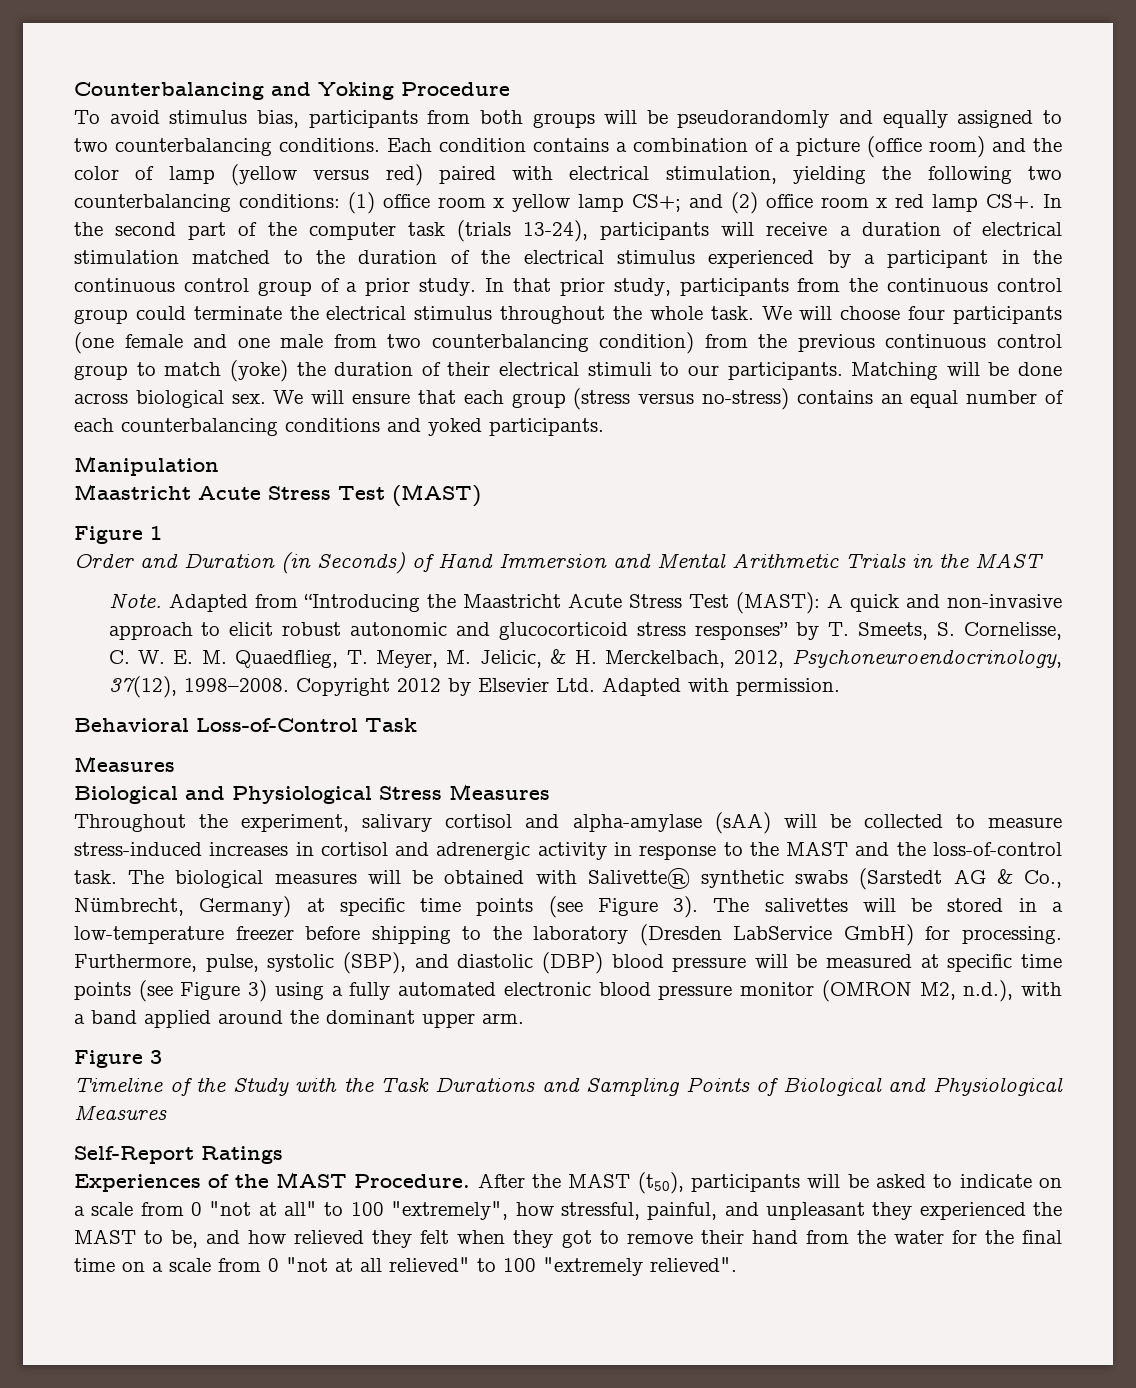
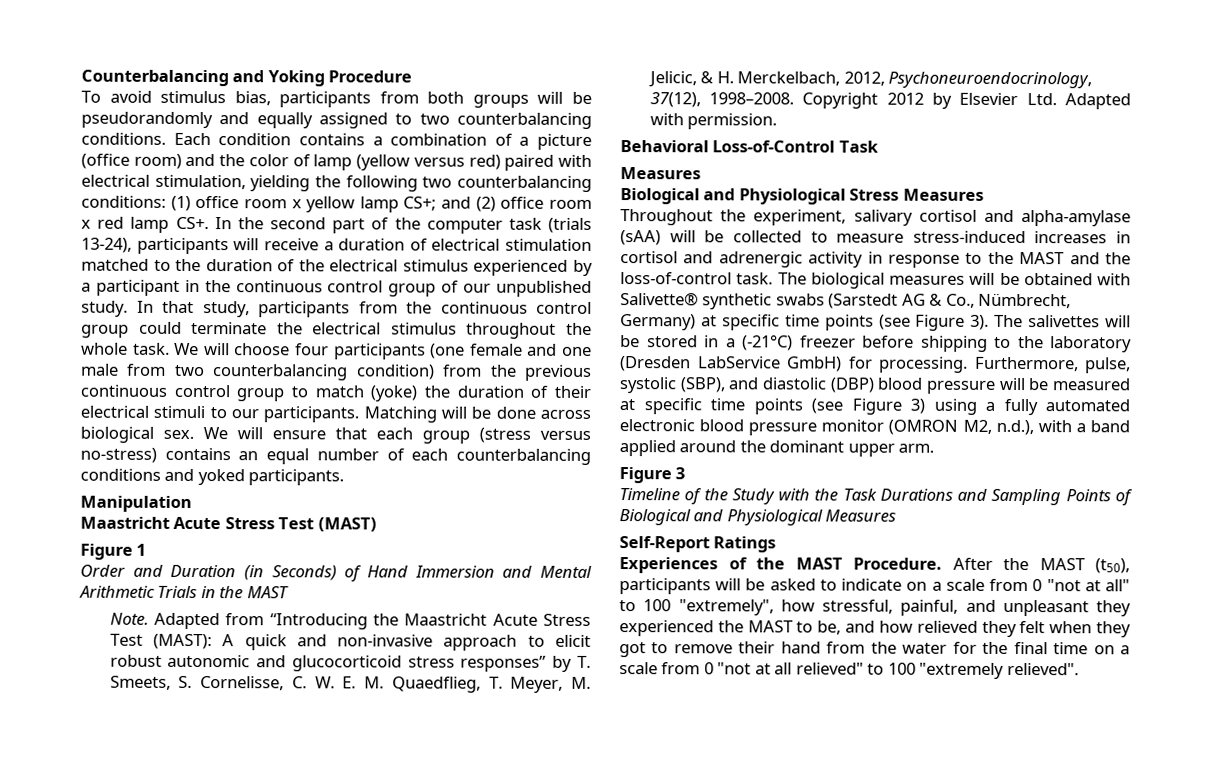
[346,278,411,296] a prior -> [463,280,593,297] our unpublished
[559,278,605,296] prior -> (194, 306) none
[74,926,224,944] low-temperature -> [742,334,793,351] (-21°C)

